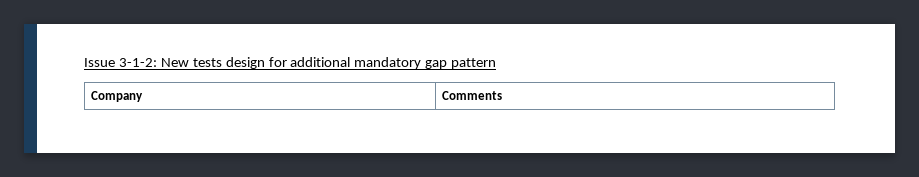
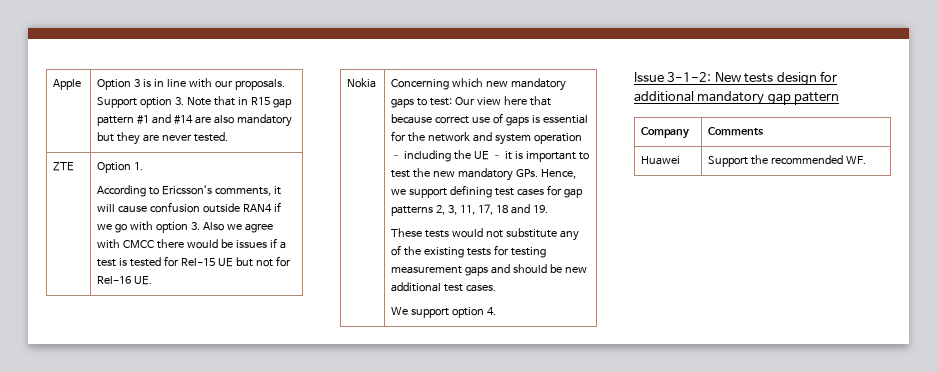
(84, 62) none -> [53,79,82,90] [97,78,286,90] [97,96,293,108] [97,114,293,127] [97,132,229,145] [53,162,75,171] [97,162,144,173] [97,185,282,197] [97,202,282,213] [97,221,274,233] [97,238,287,249] [97,256,291,267] [97,276,153,285] [347,78,377,88] [391,78,567,91] [391,96,552,108] [391,113,589,126] [391,131,583,145] [391,150,589,162] [391,168,577,181] [391,185,584,198] [391,204,549,216] [391,228,580,241] [391,245,547,258] [391,264,588,276] [391,282,497,292] [391,307,497,318] Apple | Option 3 is in line with our proposals. Support option 3. Note that in R15 gap pattern #1 and #14 are also mandatory but they are never tested. // ZTE | Option 1. // According to Ericsson’s comments, it will cause confusion outside RAN4 if we go with option 3. Also we agree with CMCC there would be issues if a test is tested for Rel-15 UE but not for Rel-16 UE. // Nokia | Concerning which new mandatory gaps to test: Our view here that because correct use of gaps is essential for the network and system operation – including the UE – it is important to test the new mandatory GPs. Hence, we support defining test cases for gap patterns 2, 3, 11, 17, 18 and 19. // These tests would not substitute any of the existing tests for testing measurement gaps and should be new additional test cases. // We support option 4. //
(503, 95) none -> [641,156,681,165] [708,155,867,167] // Huawei | Support the recommended WF.

